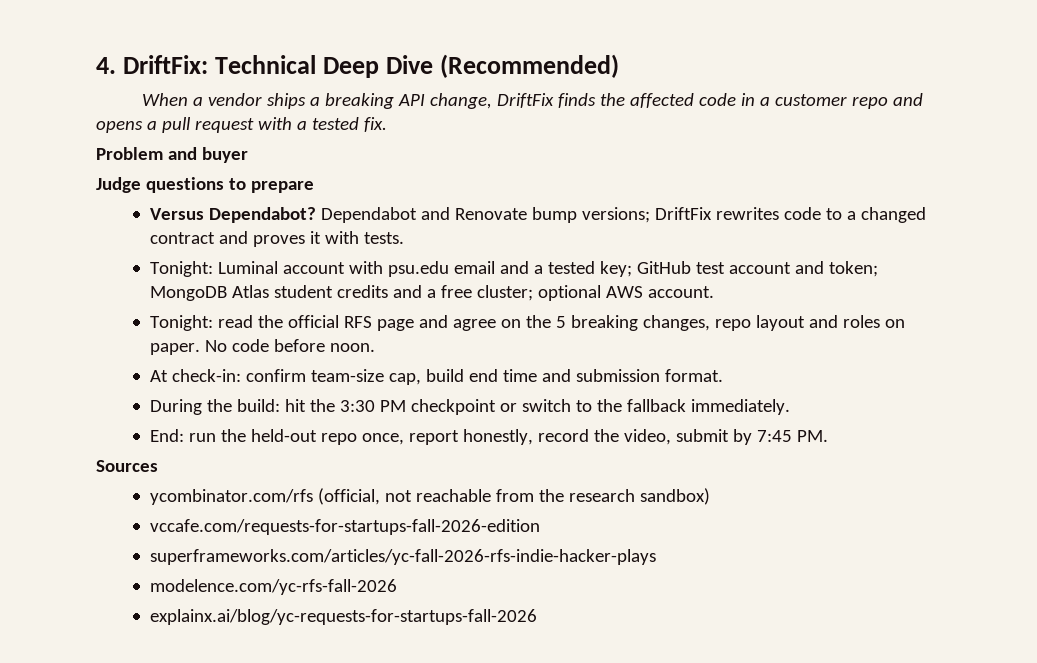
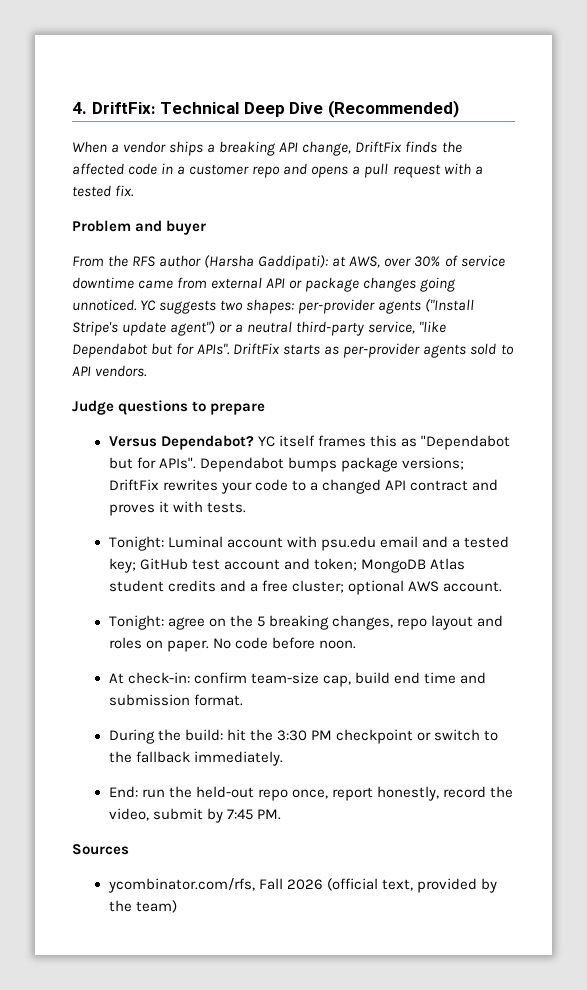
(248, 155) none -> [72,255,505,270] [72,277,457,292] [72,299,475,314] [72,321,447,336] [72,343,514,358] [72,365,148,377] // From the RFS author (Harsha Gaddipati): at AWS, over 30% of service downtime came from external API or package changes going unnoticed. YC suggests two shapes: per-provider agents ("Install Stripe's update agent") or a neutral third-party service, "like Dependabot but for APIs". DriftFix starts as per-provider agents sold to API vendors.
[320,207,577,223] Dependabot and Renovate bump -> [257,435,510,450] [108,457,398,472] YC itself frames this as "Dependabot but for APIs". Dependabot bumps package
(779, 213) none -> [220,482,252,494] your
(926, 215) none -> [384,480,406,490] API
[217,315,448,331] read the official RFS page and -> (164, 622) none
[149,488,710,505] [149,519,540,535] [149,549,656,565] [149,579,397,595] [149,609,537,625] ycombinator.com/rfs (official, not reachable from the research sandbox) // vccafe.com/requests-for-startups-fall-2026-edition // superframeworks.com/articles/yc-fall-2026-rfs-indie-hacker-plays // modelence.com/yc-rfs-fall-2026 // explainx.ai/blog/yc-requests-for-startups-fall-2026 -> [107,878,497,893] [108,900,177,913] ycombinator.com/rfs, Fall 2026 (official text, provided by the team)

